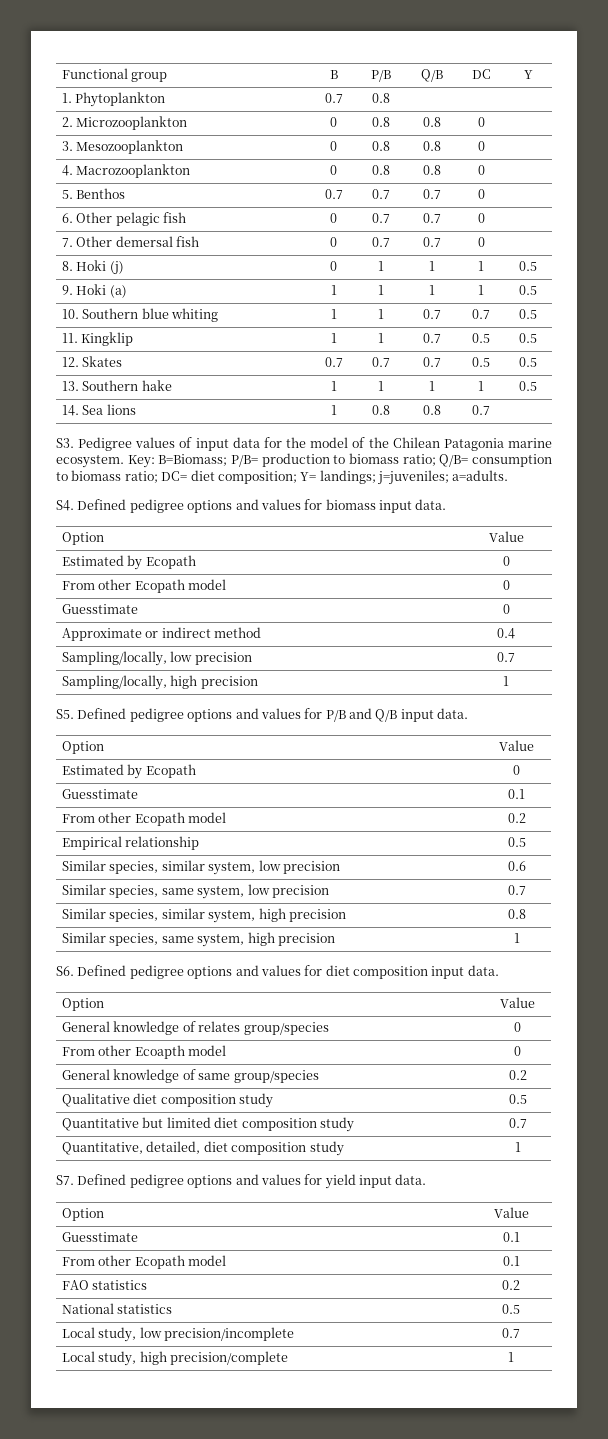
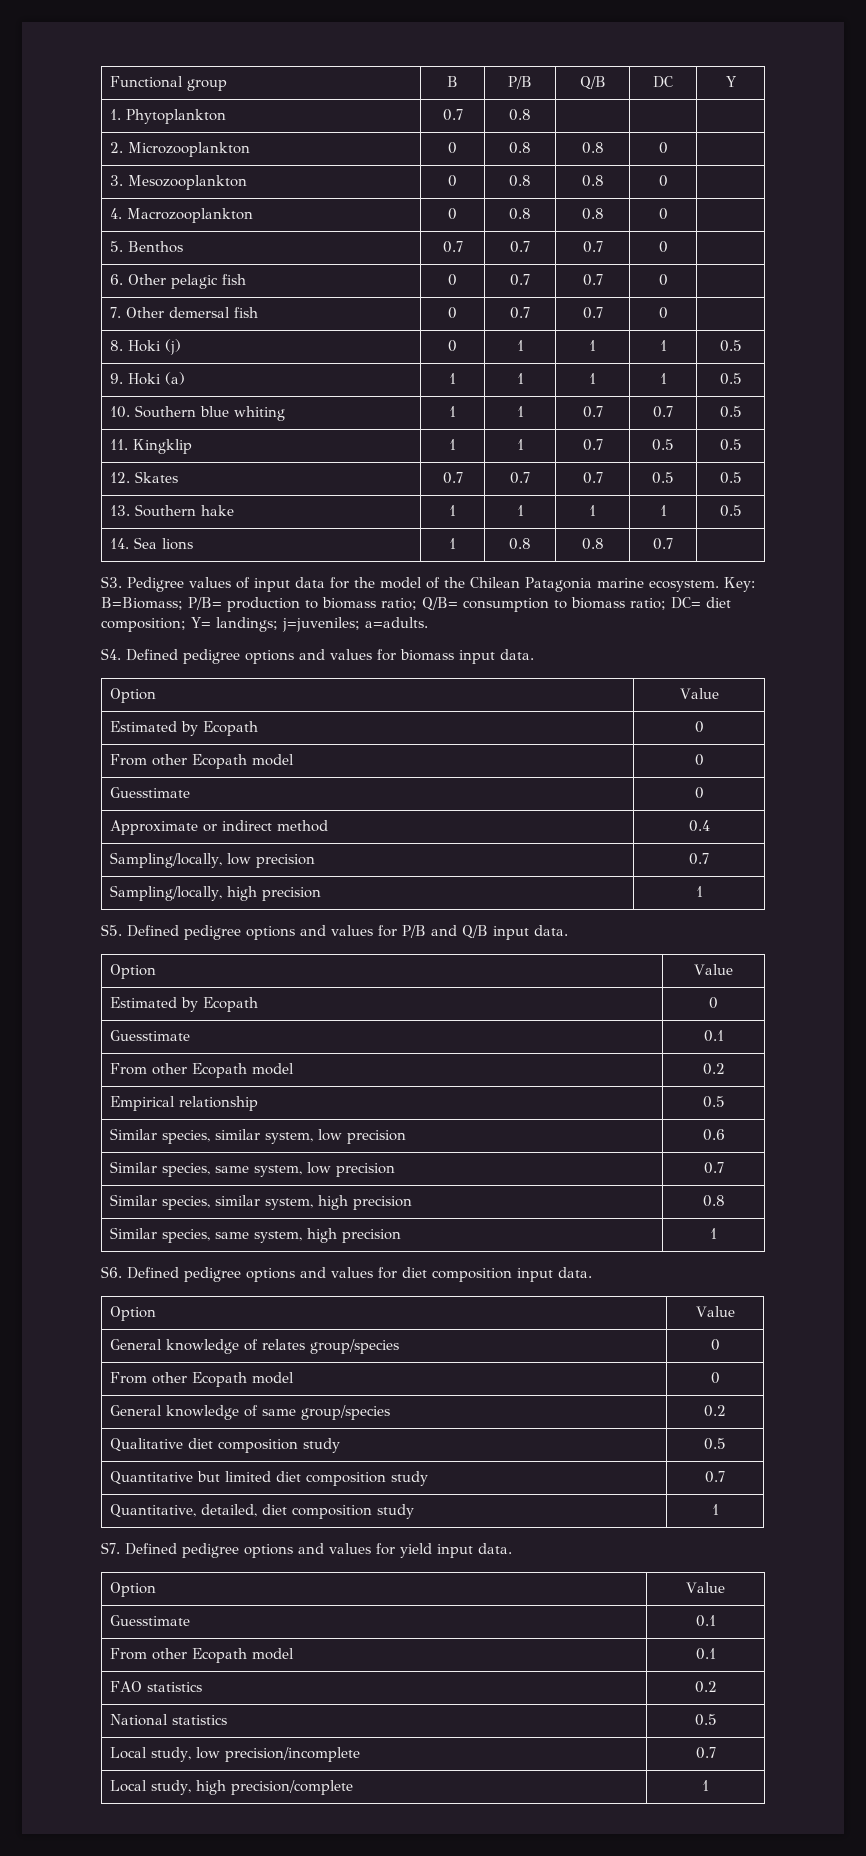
[134,1045,185,1059] Ecoapth -> [192,1372,248,1387] Ecopath

